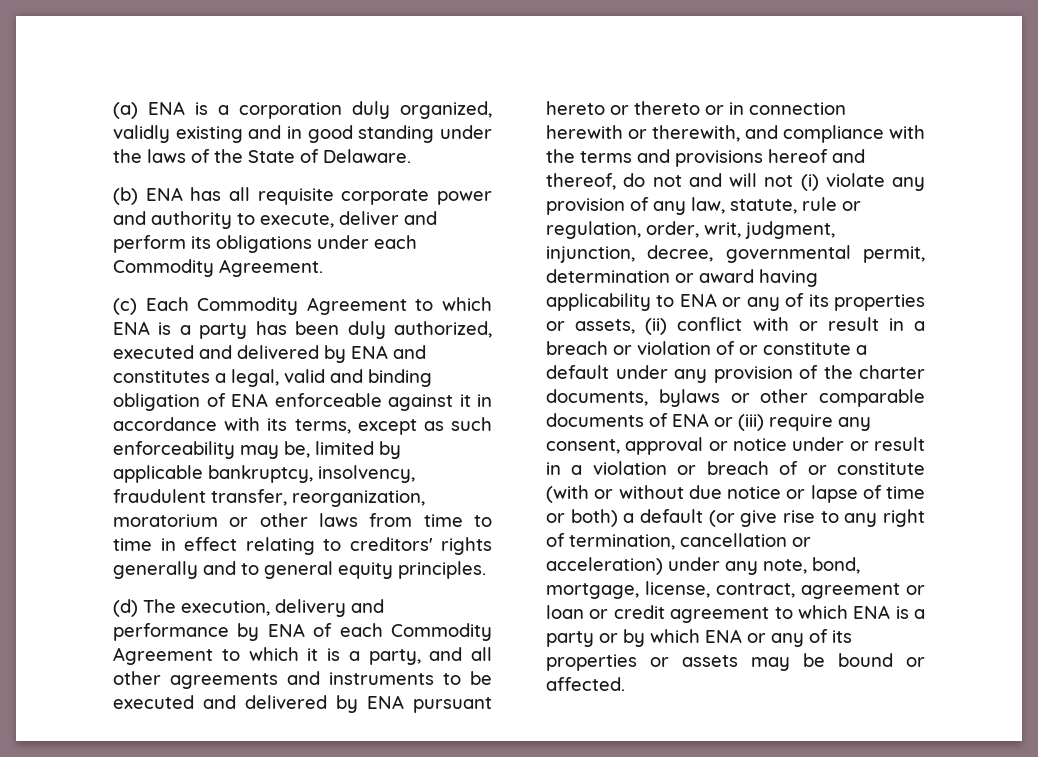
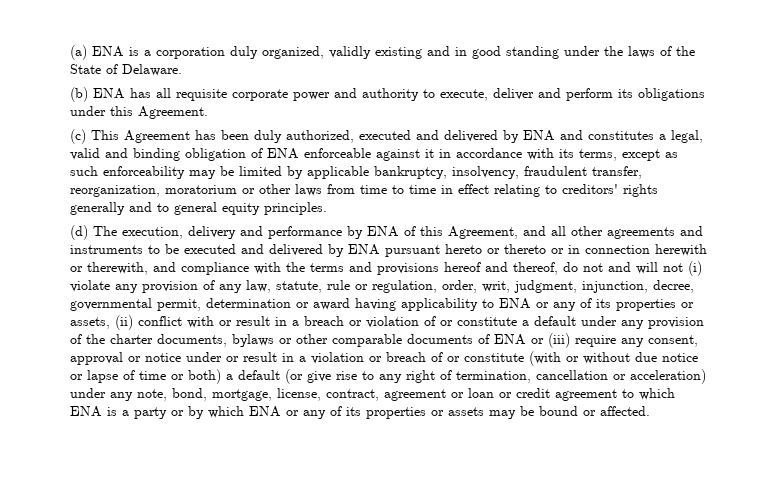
[374,235,417,249] [113,259,214,277] each Commodity -> [110,106,133,116] this
[145,297,492,315] [113,321,248,339] Each Commodity Agreement to which ENA is a party -> [91,130,190,143] This Agreement
[284,441,310,458] be, -> [220,166,234,176] be
[339,623,492,641] [113,647,421,665] each Commodity Agreement to which it is a party, -> [420,226,518,239] this Agreement,

